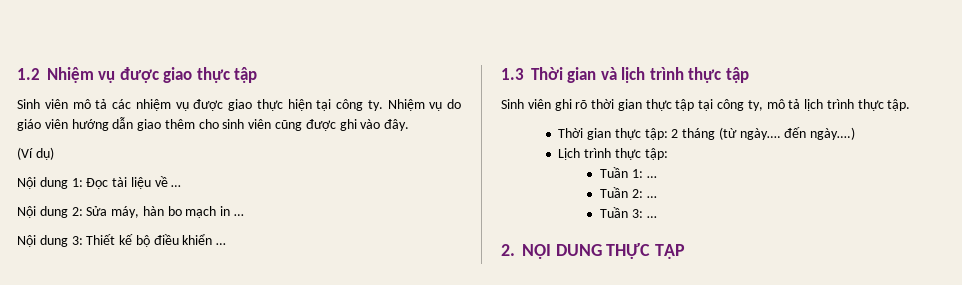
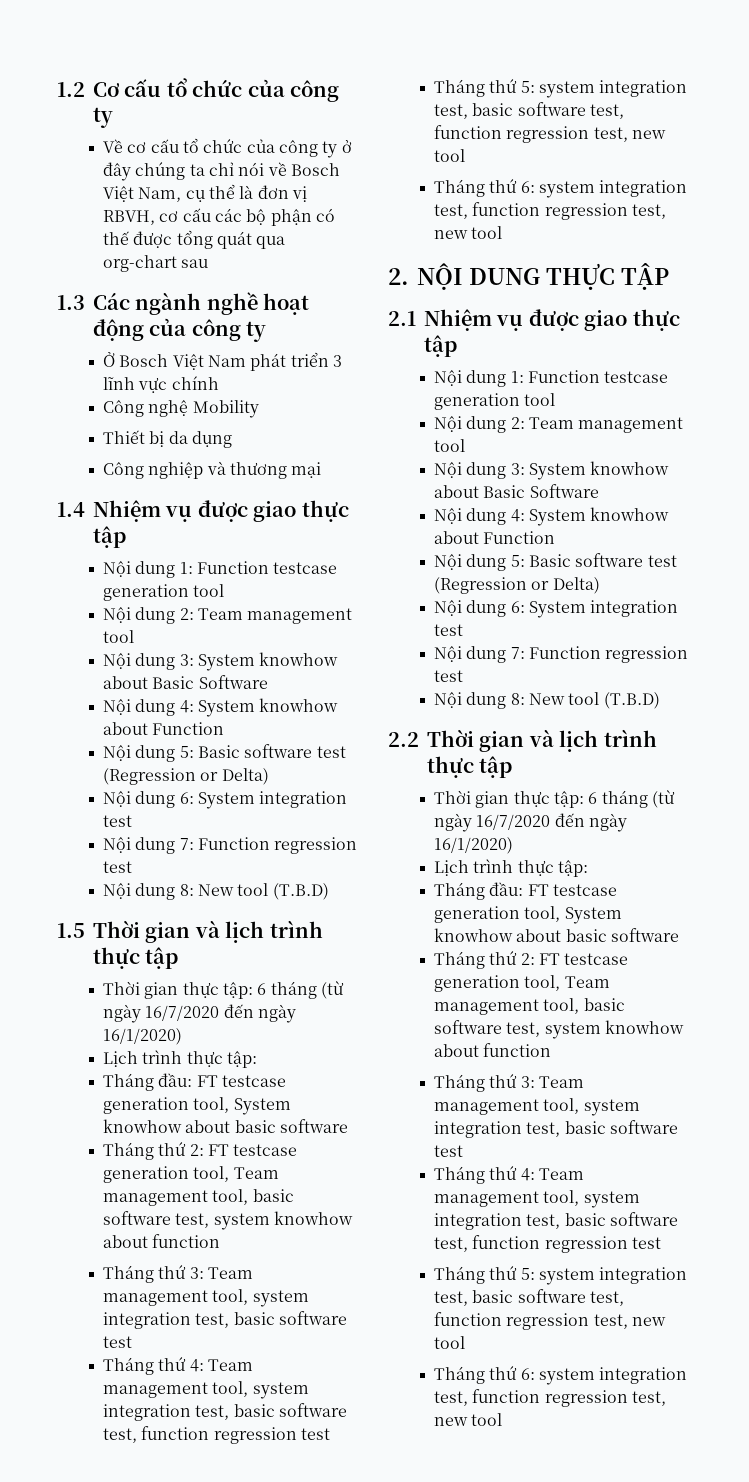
[47,67,258,83] [17,99,461,111] [17,117,410,131] [17,147,54,160] [17,176,182,189] [17,206,245,218] [17,234,227,247] [501,67,749,83] [501,99,911,111] [558,127,856,140] [558,148,668,160] [600,167,657,178] [600,187,657,198] [600,207,657,218] Nhiệm vụ được giao thực tập // Sinh viên mô tả các nhiệm vụ được giao thực hiện tại công ty. Nhiệm vụ do giáo viên hướng dẫn giao thêm cho sinh viên cũng được ghi vào đây. // (Ví dụ) // Nội dung 1: Đọc tài liệu về … // Nội dung 2: Sửa máy, hàn bo mạch in … // Nội dung 3: Thiết kế bộ điều khiển … // 1.3 Thời gian và lịch trình thực tập // Sinh viên ghi rõ thời gian thực tập tại công ty, mô tả lịch trình thực tập. // Thời gian thực tập: 2 tháng (từ ngày…. đến ngày….) // Lịch trình thực tập: // Tuần 1: … // Tuần 2: … // Tuần 3: … -> [93,78,339,102] [93,107,113,128] [103,138,352,158] [103,162,341,181] [103,184,308,202] [103,208,336,226] [103,230,286,249] [103,255,209,272] [57,292,310,315] [93,318,267,342] [103,352,343,371] [103,376,219,393] [103,400,259,418] [103,430,233,448] [103,461,322,479] [57,500,349,522] [93,526,126,548] [103,561,338,578] [103,584,225,601] [103,607,353,624] [103,630,135,643] [103,652,339,671] [103,675,268,689] [103,698,339,717] [103,722,225,735] [103,744,346,762] [103,768,269,785] [103,791,348,809] [103,815,133,827] [103,837,358,854] [103,861,133,873] [103,883,329,900] [57,920,323,943] [93,947,179,969] [103,981,345,999] [103,1004,297,1023] [103,1028,183,1045] [103,1050,258,1068] [103,1073,287,1091] [103,1097,291,1115] [103,1119,349,1133] [103,1142,298,1160] [103,1166,279,1183] [103,1189,294,1206] [103,1211,354,1230] [103,1234,221,1248] [103,1265,254,1283] [103,1289,309,1307] [103,1311,348,1329] [103,1336,133,1348] [103,1357,254,1375] [103,1381,309,1399] [103,1403,348,1421] [103,1426,331,1444] [434,79,688,98] [434,102,625,119] [434,125,667,143] [434,149,466,162] [434,179,688,198] [434,202,667,220] [434,226,503,239] Cơ cấu tổ chức của công ty // Về cơ cấu tổ chức của công ty ở đây chúng ta chỉ nói về Bosch Việt Nam, cụ thể là đơn vị RBVH, cơ cấu các bộ phận có thế được tổng quát qua org-chart sau // 1.3 Các ngành nghề hoạt động của công ty // Ở Bosch Việt Nam phát triển 3 lĩnh vực chính // Công nghệ Mobility // Thiết bị da dụng // Công nghiệp và thương mại // 1.4 Nhiệm vụ được giao thực tập // Nội dung 1: Function testcase generation tool // Nội dung 2: Team management tool // Nội dung 3: System knowhow about Basic Software // Nội dung 4: System knowhow about Function // Nội dung 5: Basic software test (Regression or Delta) // Nội dung 6: System integration test // Nội dung 7: Function regression test // Nội dung 8: New tool (T.B.D) // 1.5 Thời gian và lịch trình thực tập // Thời gian thực tập: 6 tháng (từ ngày 16/7/2020 đến ngày 16/1/2020) // Lịch trình thực tập: // Tháng đầu: FT testcase generation tool, System knowhow about basic software // Tháng thứ 2: FT testcase generation tool, Team management tool, basic software test, system knowhow about function // Tháng thứ 3: Team management tool, system integration test, basic software test // Tháng thứ 4: Team management tool, system integration test, basic software test, function regression test // Tháng thứ 5: system integration test, basic software test, function regression test, new tool // Tháng thứ 6: system integration test, function regression test, new tool
(686, 251) none -> [388,309,680,331] [424,335,457,357] [434,370,669,387] [434,393,556,410] [434,416,684,433] [434,439,466,452] [434,461,670,480] [434,484,599,498] [434,507,670,526] [434,531,556,544] [434,553,677,571] [434,577,600,594] [434,600,679,618] [434,624,464,636] [434,646,689,663] [434,670,464,682] [434,692,660,709] [388,729,657,752] [427,756,513,778] [434,790,676,808] [434,813,628,832] [434,837,514,854] [434,859,589,877] [434,882,618,900] [434,906,622,924] [434,928,680,942] [434,951,629,969] [434,975,610,992] [434,998,625,1015] [434,1020,685,1039] [434,1043,552,1057] [434,1074,585,1092] [434,1098,640,1116] [434,1120,679,1138] [434,1145,464,1157] [434,1166,585,1184] [434,1190,640,1208] [434,1212,679,1230] [434,1235,662,1253] [434,1266,688,1285] [434,1289,625,1306] [434,1312,667,1330] [434,1336,466,1349] [434,1366,688,1385] [434,1389,667,1407] [434,1413,503,1426] // 2.1 Nhiệm vụ được giao thực tập // Nội dung 1: Function testcase generation tool // Nội dung 2: Team management tool // Nội dung 3: System knowhow about Basic Software // Nội dung 4: System knowhow about Function // Nội dung 5: Basic software test (Regression or Delta) // Nội dung 6: System integration test // Nội dung 7: Function regression test // Nội dung 8: New tool (T.B.D) // 2.2 Thời gian và lịch trình thực tập // Thời gian thực tập: 6 tháng (từ ngày 16/7/2020 đến ngày 16/1/2020) // Lịch trình thực tập: // Tháng đầu: FT testcase generation tool, System knowhow about basic software // Tháng thứ 2: FT testcase generation tool, Team management tool, basic software test, system knowhow about function // Tháng thứ 3: Team management tool, system integration test, basic software test // Tháng thứ 4: Team management tool, system integration test, basic software test, function regression test // Tháng thứ 5: system integration test, basic software test, function regression test, new tool // Tháng thứ 6: system integration test, function regression test, new tool

